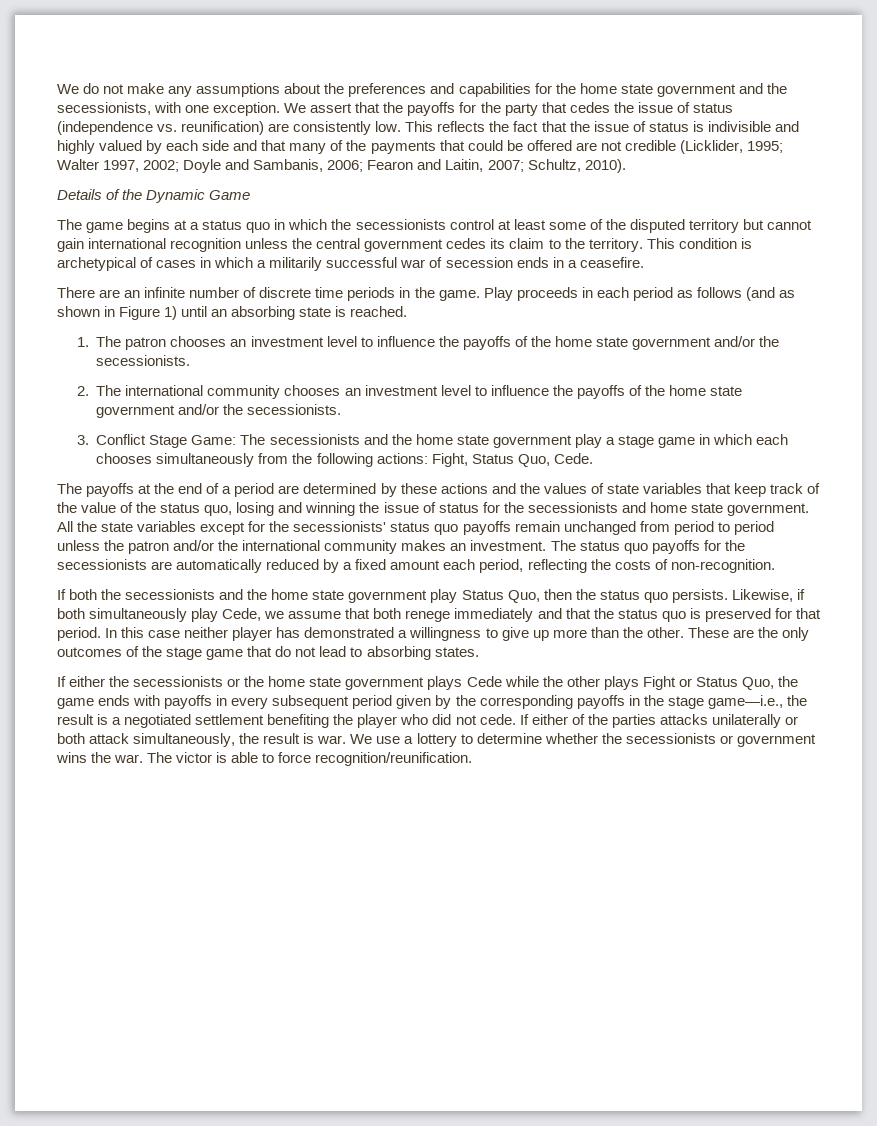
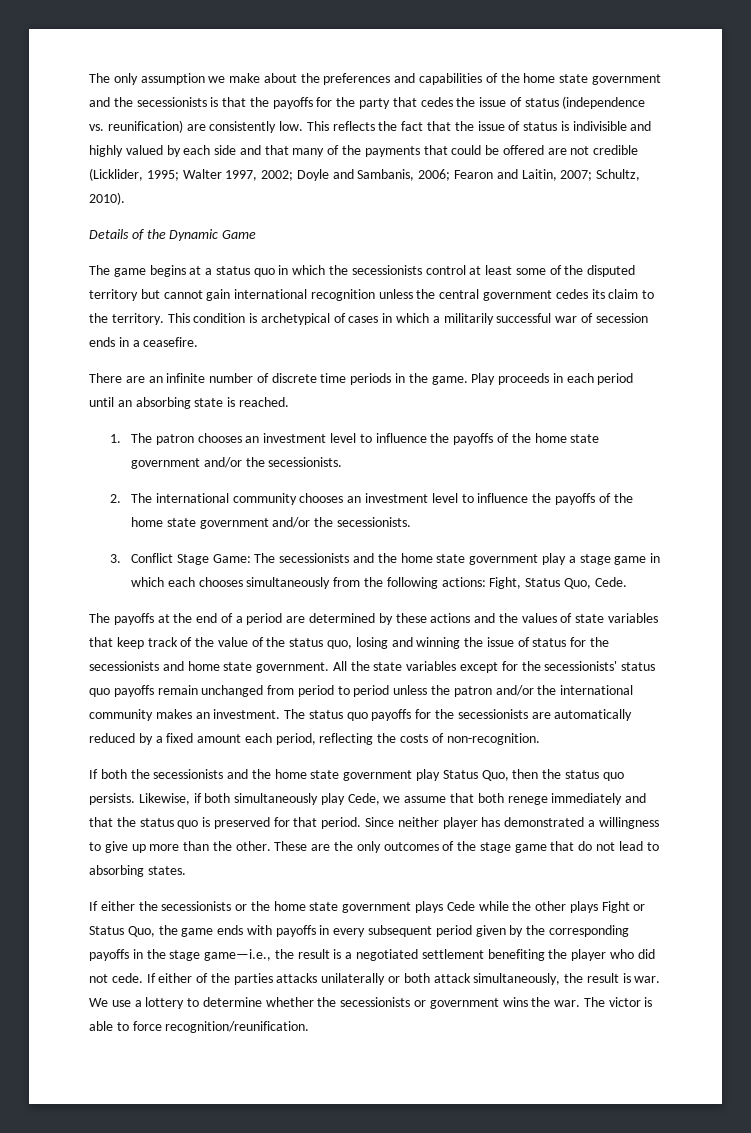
[57,83,281,97] We do not make any assumptions -> [89,73,261,85] The only assumption we make
[534,83,552,94] for -> [485,73,498,83] of
[57,102,353,116] secessionists, with one exception. We assert -> [136,97,219,107] secessionists is
[676,287,795,301] [57,306,178,320] as follows (and as shown in Figure 1) -> (634, 379) none
[105,627,181,638] In this case -> [365,817,395,827] Since

